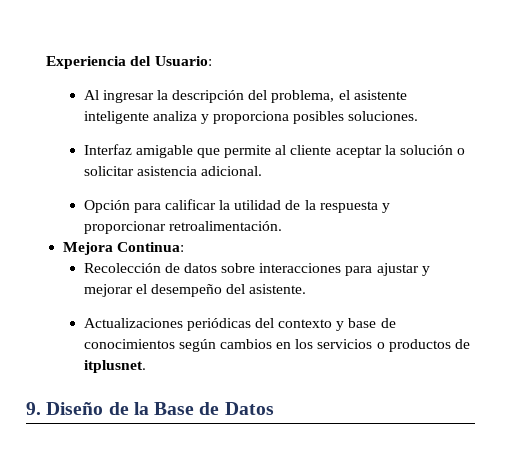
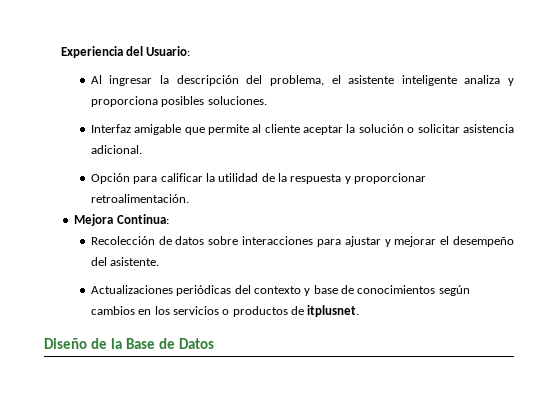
[26,402,41,415] 9. -> (360, 311) none

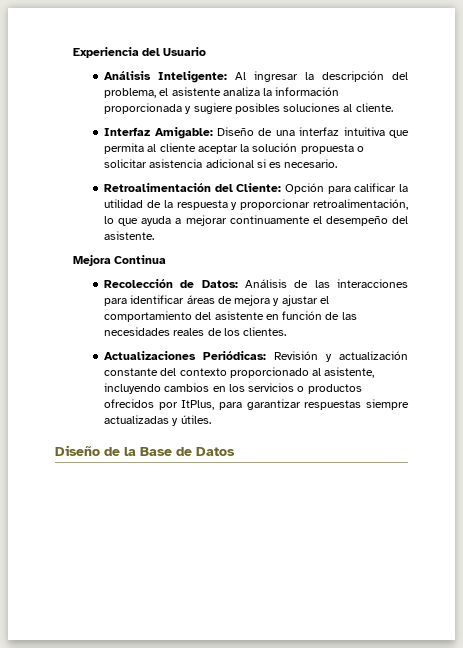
[146,46,191,56] Usuario: // -> [163,47,207,56] [104,71,228,83] Usuario // Análisis Inteligente:
[401,75,514,86] [90,96,267,107] [90,124,249,135] inteligente analiza y proporciona posibles soluciones. // Interfaz amigable que permite -> [222,87,340,96] [104,103,393,114] [104,127,409,139] [104,143,145,154] analiza la información proporcionada y sugiere posibles soluciones al cliente. // Interfaz Amigable: Diseño de una interfaz intuitiva que permita
(404, 128) none -> [300,144,354,154] propuesta
[90,145,142,154] adicional. // -> [205,159,338,168] [104,183,282,192] adicional si es necesario. // Retroalimentación del Cliente:
[90,194,189,203] [74,214,169,226] [90,236,514,247] [90,257,160,266] [90,285,470,296] retroalimentación. // Mejora Continua: // Recolección de datos sobre interacciones para ajustar y mejorar el desempeño del asistente. // Actualizaciones periódicas del contexto y base de conocimientos según -> [313,199,408,210] [104,215,408,226] [104,231,155,240] [72,255,167,266] [104,279,408,288] [104,295,329,306] [104,311,357,322] [104,327,287,336] [104,351,408,362] [104,367,375,378] [104,383,162,394] retroalimentación, lo que ayuda a mejorar continuamente el desempeño del asistente. // Mejora Continua // Recolección de Datos: Análisis de las interacciones para identificar áreas de mejora y ajustar el comportamiento del asistente en función de las necesidades reales de los clientes. // Actualizaciones Periódicas: Revisión y actualización constante del contexto proporcionado al asistente, incluyendo
[291,305,360,317] de itplusnet. -> [104,399,409,410] [104,415,211,426] ofrecidos por ItPlus, para garantizar respuestas siempre actualizadas y útiles.

